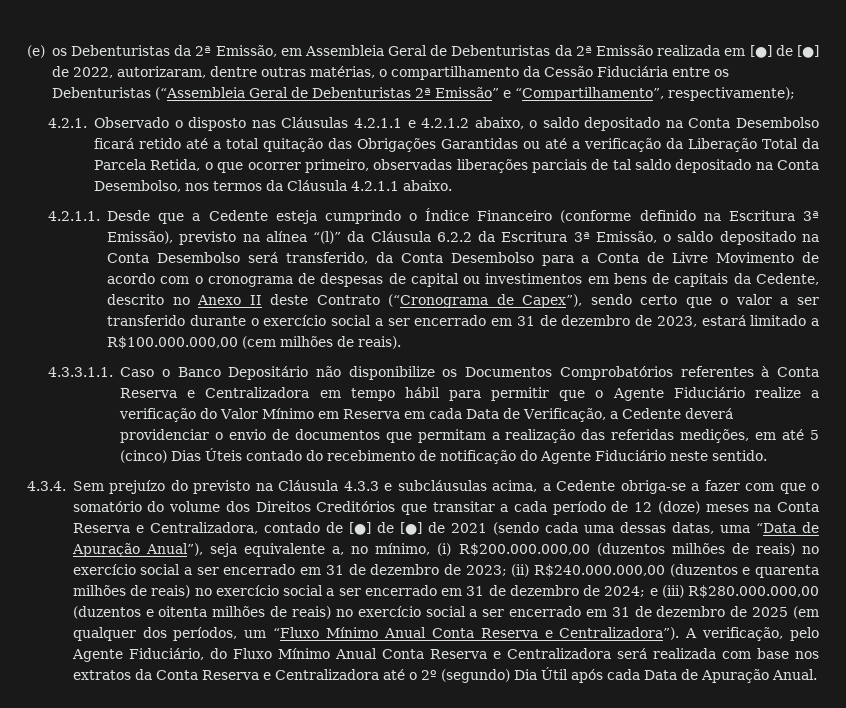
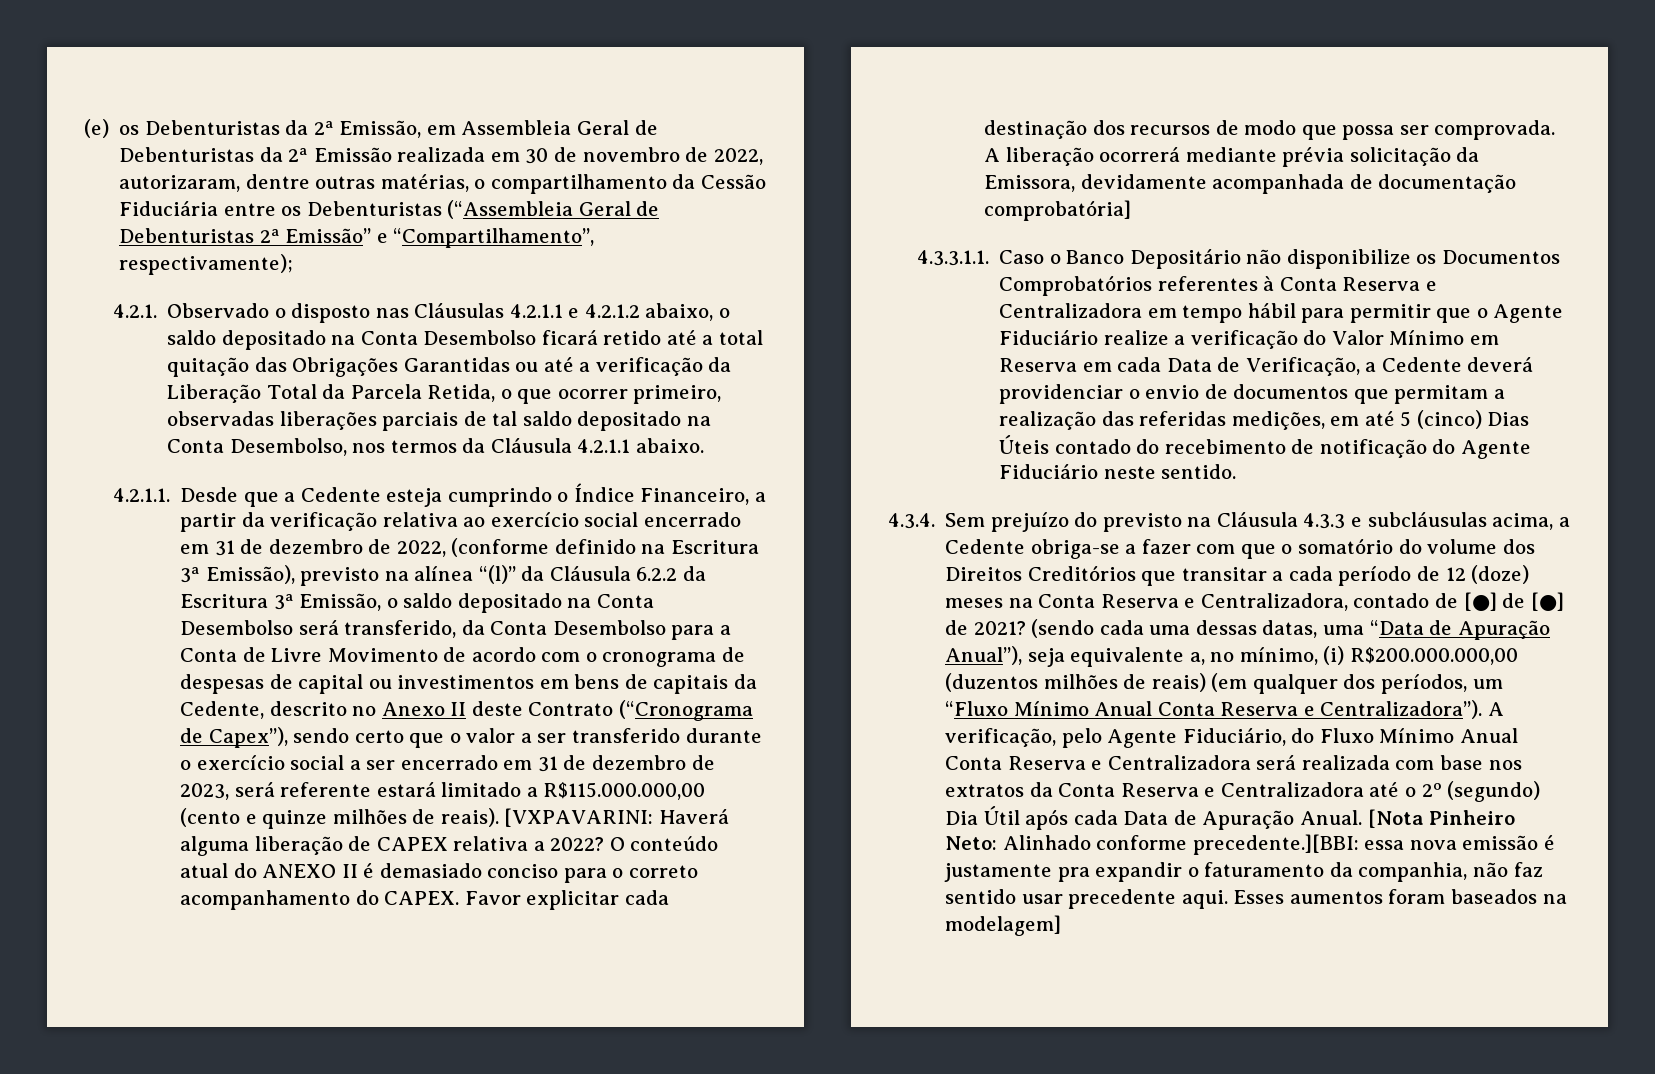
[749,45,820,58] [●] de [●] -> [525,147,680,164] 30 de novembro
[477,210,553,221] Financeiro -> [640,488,766,505] [180,512,741,532] [180,539,446,557] Financeiro, a partir da verificação relativa ao exercício social encerrado em 31 de dezembro de 2022,
(697, 321) none -> [234,782,372,797] será referente
[107,336,277,349] R$100.000.000,00 (cem -> [543,782,706,800] [180,808,328,829] R$115.000.000,00 (cento e quinze
(402, 342) none -> [504,808,729,827] [180,836,719,856] [180,863,698,883] [180,890,669,910] [984,120,1556,140] [984,147,1480,167] [984,174,1517,194] [984,200,1132,221] [VXPAVARINI: Haverá alguma liberação de CAPEX relativa a 2022? O conteúdo atual do ANEXO II é demasiado conciso para o correto acompanhamento do CAPEX. Favor explicitar cada destinação dos recursos de modo que possa ser comprovada. A liberação ocorrerá mediante prévia solicitação da Emissora, devidamente acompanhada de documentação comprobatória]
[450,523,487,533] 2021 -> [973,621,1026,635] 2021?
[802,546,819,554] [72,564,819,578] [72,585,819,598] [72,606,789,619] no exercício social a ser encerrado em 31 de dezembro de 2023; (ii) R$240.000.000,00 (duzentos e quarenta milhões de reais) no exercício social a ser encerrado em 31 de dezembro de 2024; e (iii) R$280.000.000,00 (duzentos e oitenta milhões de reais) no exercício social a ser encerrado em 31 de dezembro de 2025 -> (1206, 682) none
(817, 674) none -> [1367,809,1516,828] [945,834,1555,855] [944,862,1543,882] [945,889,1567,909] [945,915,1062,936] [Nota Pinheiro Neto: Alinhado conforme precedente.][BBI: essa nova emissão é justamente pra expandir o faturamento da companhia, não faz sentido usar precedente aqui. Esses aumentos foram baseados na modelagem]

